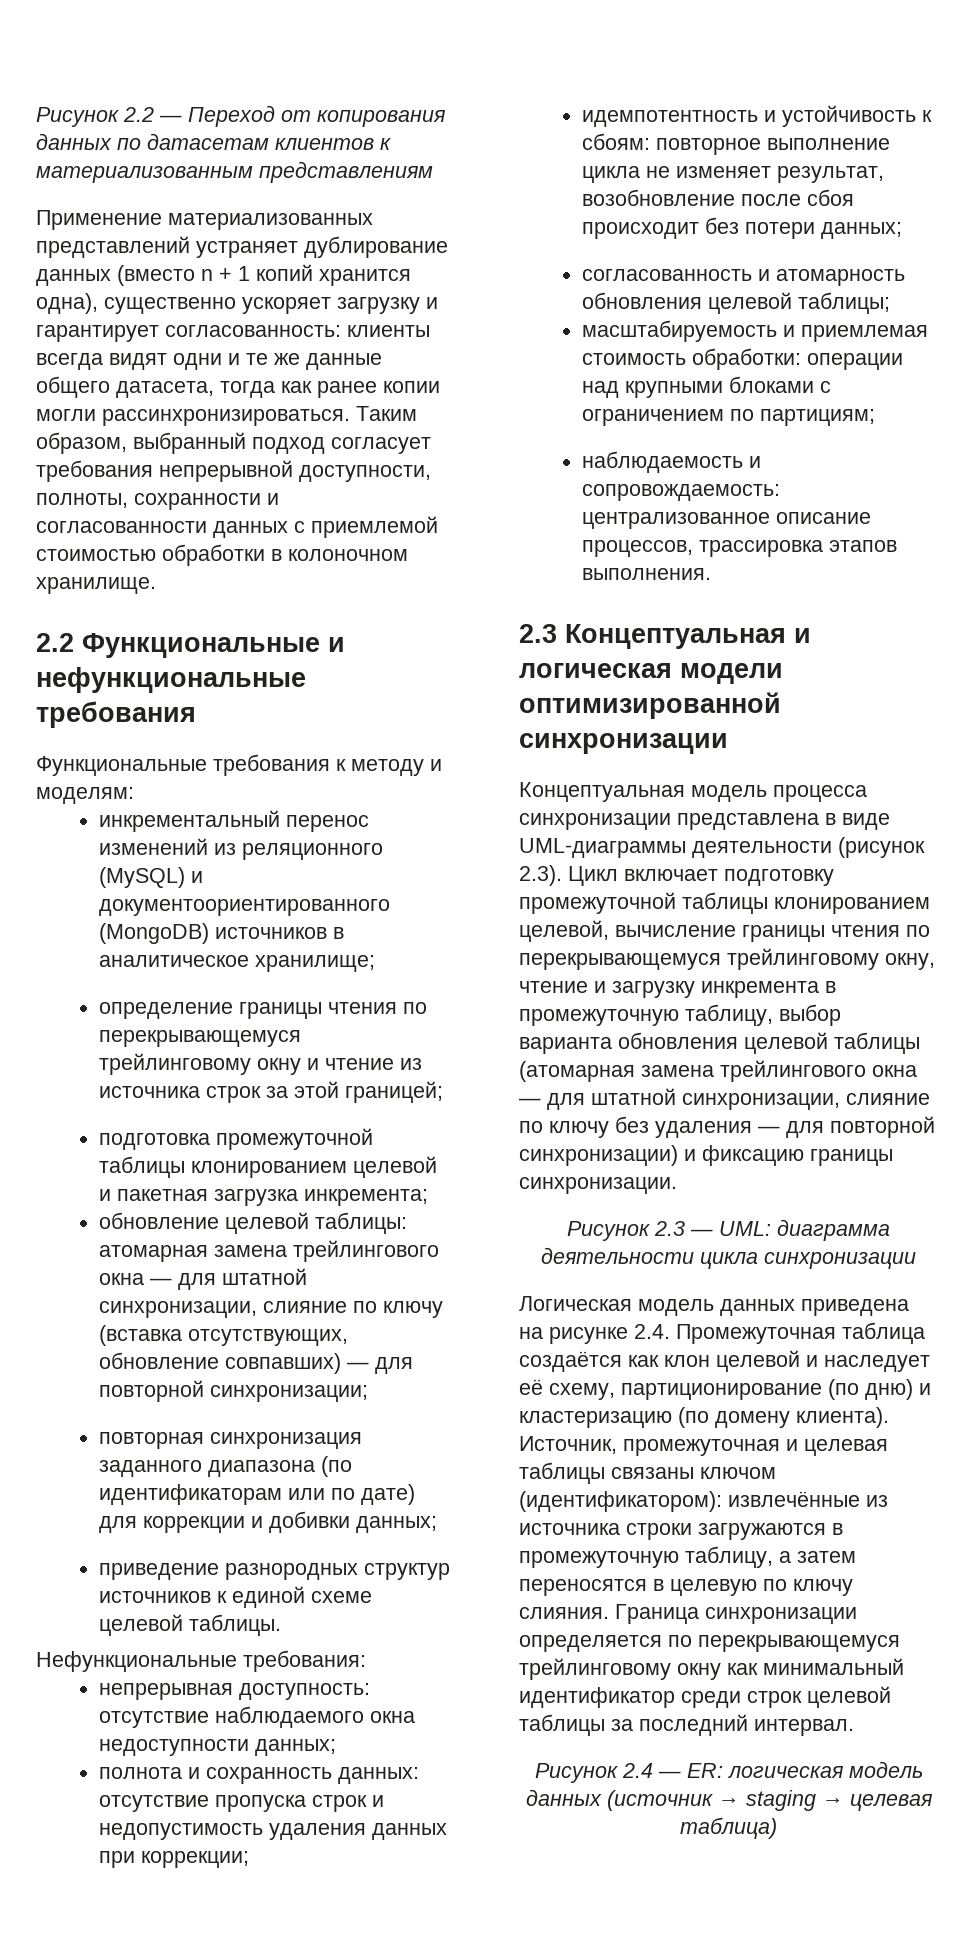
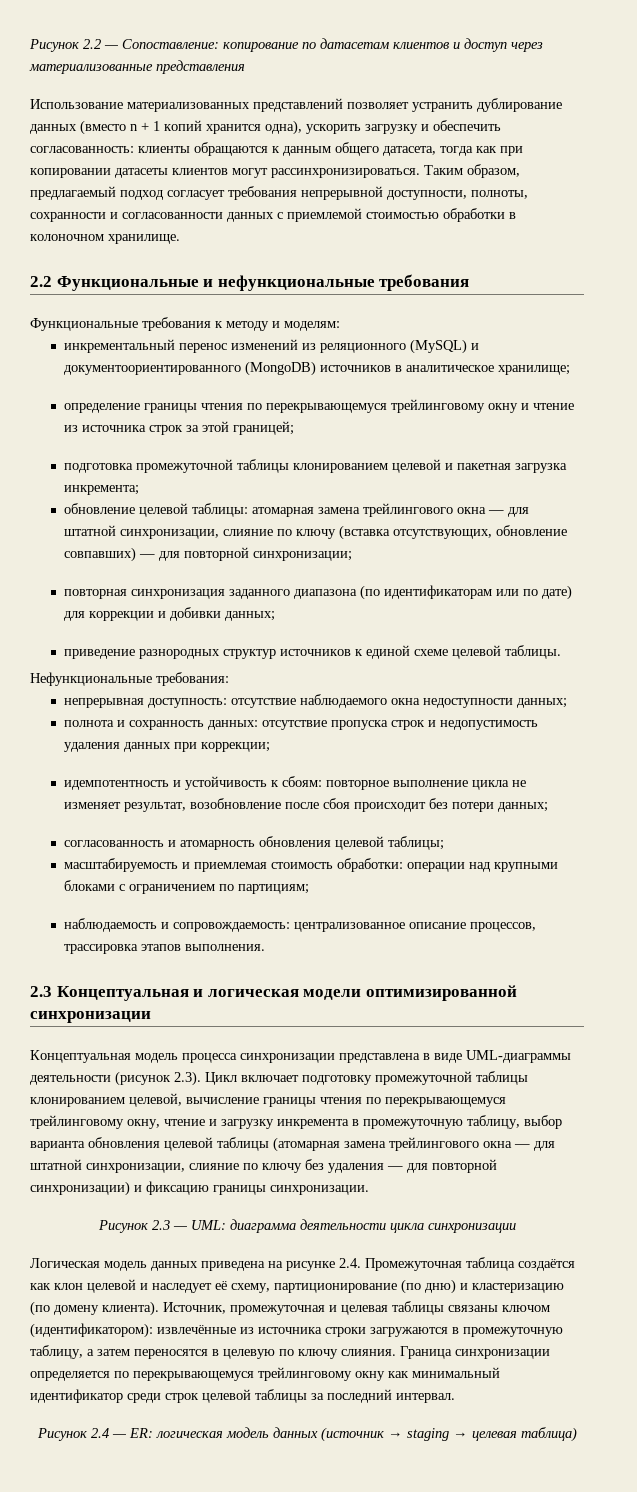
[188,105,446,127] [36,133,391,150] [36,161,433,183] [36,210,373,230] [36,236,298,258] Переход от копирования данных по датасетам клиентов к материализованным представлениям // Применение материализованных представлений устраняет -> [122,38,543,52] [29,60,245,74] [30,98,473,112] Сопоставление: копирование по датасетам клиентов и доступ через материализованные представления // Использование материализованных представлений позволяет устранить
[104,297,331,314] существенно ускоряет -> [306,124,361,134] ускорить
[36,325,159,342] гарантирует -> [433,120,501,131] обеспечить
[36,353,382,370] [36,376,440,398] [36,409,96,421] всегда видят одни и те же данные общего датасета, тогда как ранее копии могли -> [194,142,523,156] [30,168,268,178] обращаются к данным общего датасета, тогда как при копировании датасеты клиентов могут
[133,432,246,454] выбранный -> [30,186,116,200] предлагаемый

